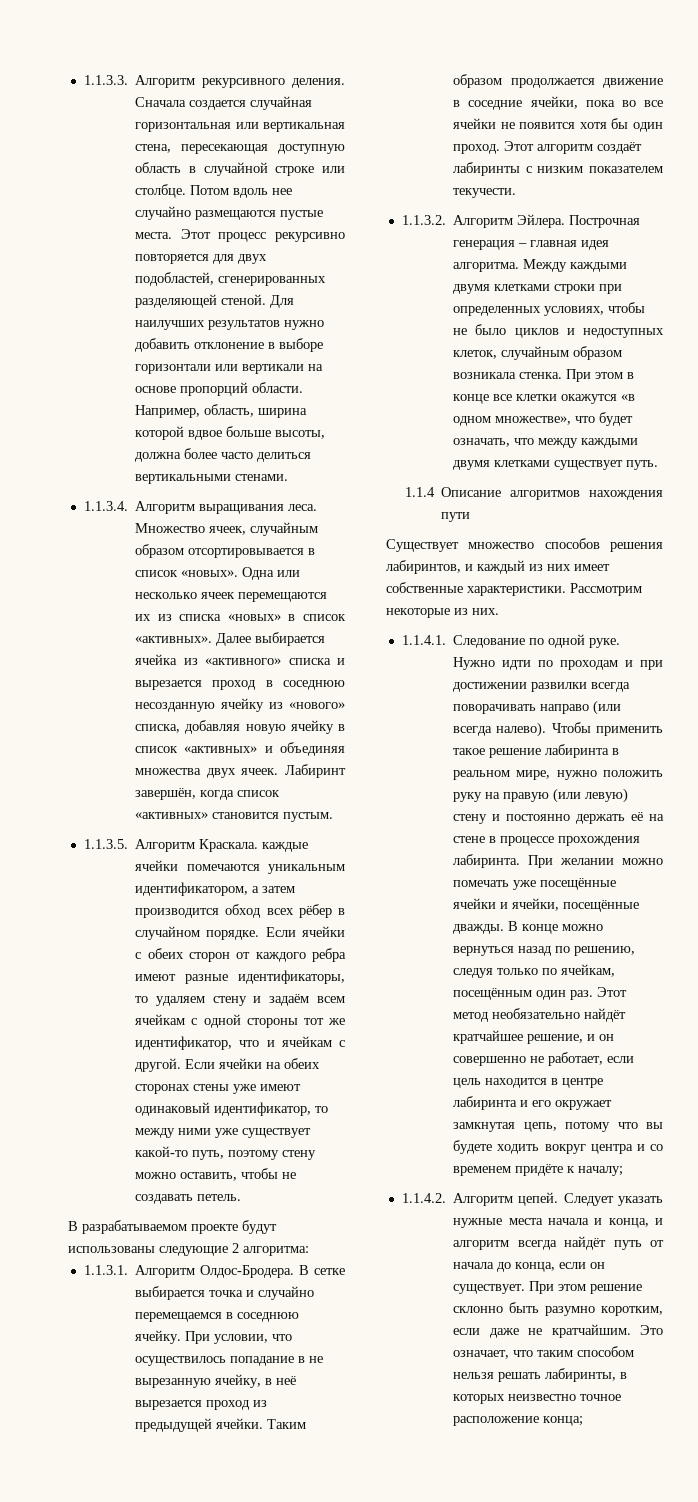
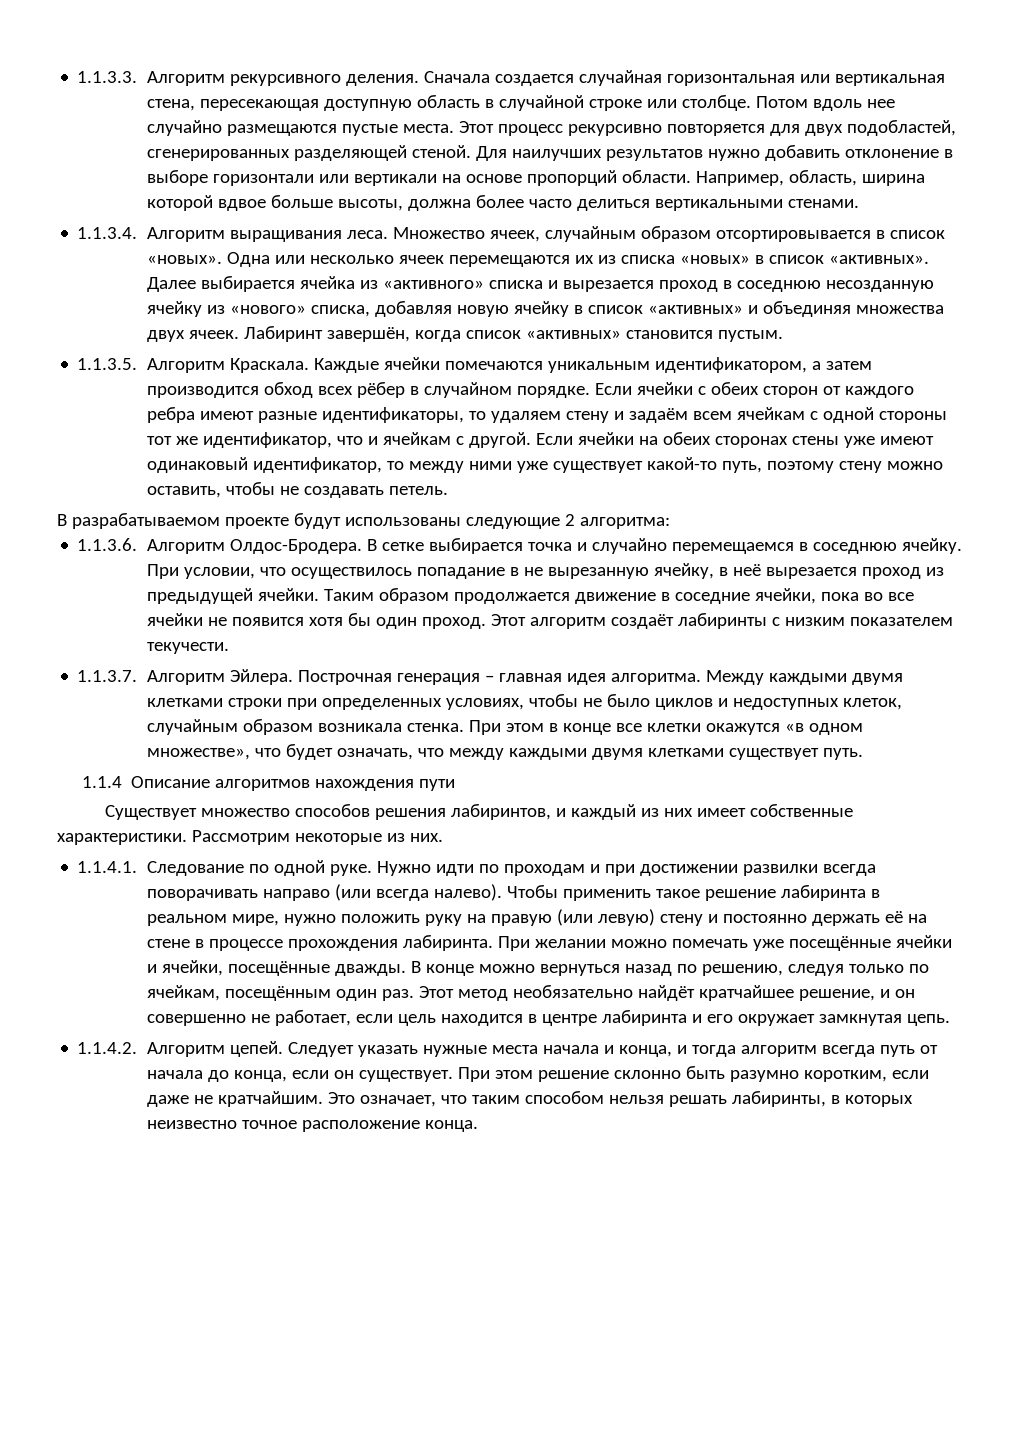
[262,842,309,852] каждые -> [313,358,379,373] Каждые
[83,1265,128,1275] 1.1.3.1. -> [77,538,138,551] 1.1.3.6.
[401,215,446,225] 1.1.3.2. -> [77,670,138,682] 1.1.3.7.
[523,1122,663,1132] [453,1140,663,1154] [453,1164,624,1176] цепь, потому что вы будете ходить вокруг центра и со временем придёте к началу; -> [906,1014,950,1026] цепь.
(663, 1221) none -> [691,1045,736,1057] тогда
[564,1236,607,1250] найдёт -> (875, 1051) none
[543,1416,584,1426] конца; -> [424,1120,478,1132] конца.

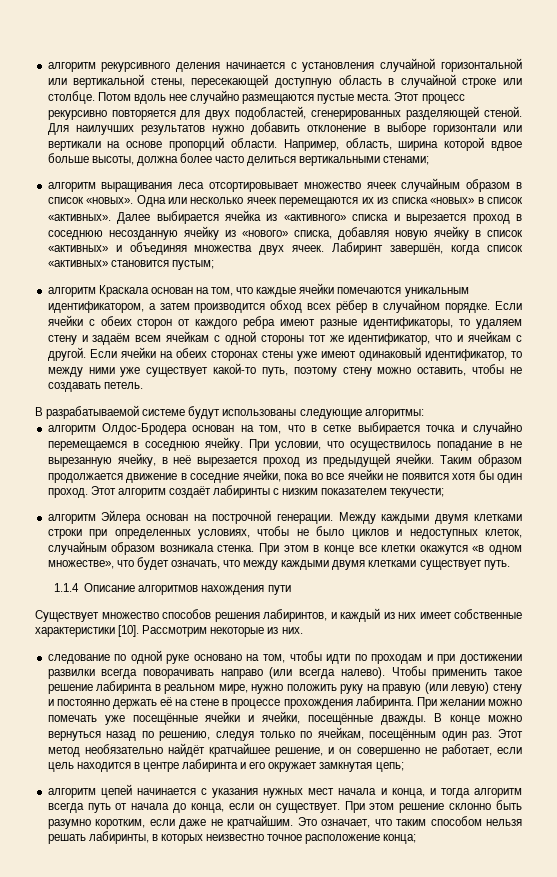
[77,70,945,86] [146,99,319,111] 1.1.3.3. Алгоритм рекурсивного деления. Сначала создается случайная горизонтальная или вертикальная стена, пересекающая -> [47,58,522,72] [47,74,269,88] алгоритм рекурсивного деления начинается с установления случайной горизонтальной или вертикальной стены, пересекающей
[787,199,859,208] [77,226,871,242] стенами. // 1.1.3.4. Алгоритм выращивания леса. Множество ячеек, случайным образом отсортировывается -> [383,156,430,165] [47,178,511,192] стенами; // алгоритм выращивания леса отсортировывает множество ячеек случайным образом
[717,330,783,342] [77,358,379,373] пустым. // 1.1.3.5. Алгоритм Краскала. Каждые -> [171,260,214,270] [47,285,297,297] пустым; // алгоритм Краскала основан на том, что каждые
[71,513,289,529] разрабатываемом проекте -> [46,405,186,419] разрабатываемой системе
[564,514,670,529] [77,538,377,554] 2 алгоритма: // 1.1.3.6. Алгоритм Олдос-Бродера. В -> [364,409,424,419] [47,423,318,435] алгоритмы: // алгоритм Олдос-Бродера основан на том, что в
[146,642,229,654] [77,669,701,685] текучести. // 1.1.3.7. Алгоритм Эйлера. Построчная генерация – главная идея алгоритма. -> [390,488,445,498] [47,510,333,524] текучести; // алгоритм Эйлера основан на построчной генерации.
[57,833,187,845] характеристики. -> [35,625,140,637] характеристики [10].
[77,860,431,876] 1.1.4.1. Следование по одной руке. Нужно -> [47,650,322,664] cледование по одной руке основано на том, чтобы
[906,1014,950,1026] [77,1041,538,1057] цепь. // 1.1.4.2. Алгоритм цепей. Следует указать нужные места -> [375,762,404,772] [47,784,335,798] цепь; // алгоритм цепей начинается с указания нужных мест
[424,1120,478,1132] конца. -> [383,834,417,844] конца;

